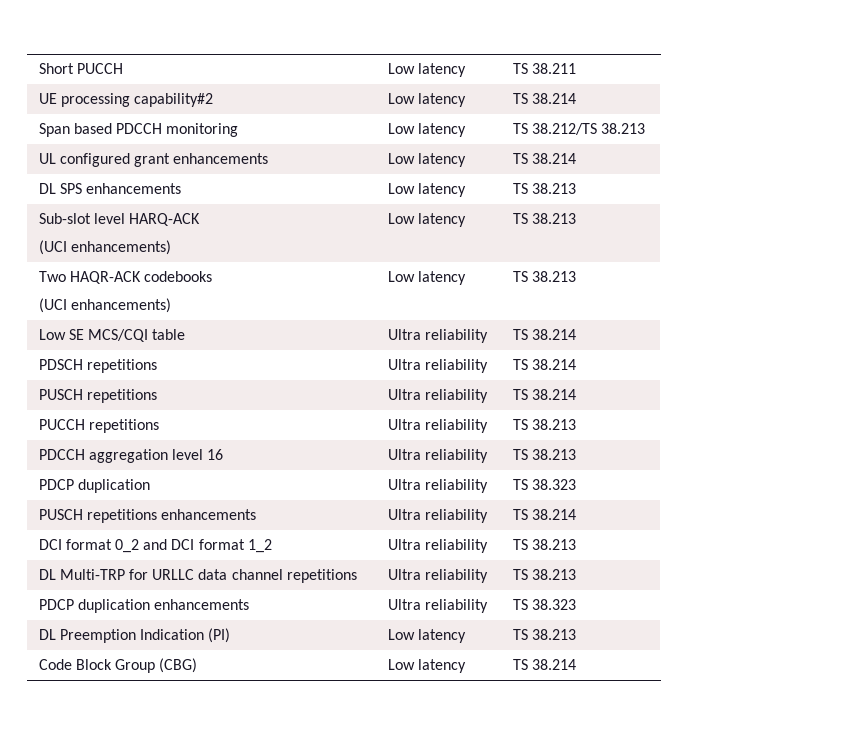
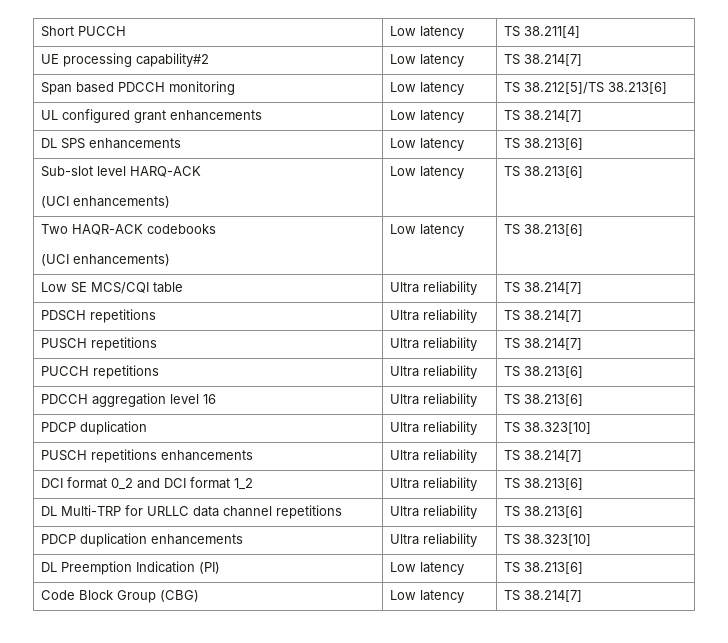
[531,63,576,74] 38.211 -> [524,26,581,38] 38.211[4]
[531,93,576,104] 38.214 -> [524,54,583,66] 38.214[7]
[531,123,646,135] 38.212/TS 38.213 -> [524,82,668,94] 38.212[5]/TS 38.213[6]
[531,153,576,164] 38.214 -> [524,110,583,122] 38.214[7]
[531,183,576,194] 38.213 -> [524,138,584,150] 38.213[6]
[531,213,576,224] 38.213 -> [524,166,584,178] 38.213[6]
[531,271,576,282] 38.213 -> [524,224,584,236] 38.213[6]
[531,329,576,340] 38.214 -> [524,282,583,294] 38.214[7]
[531,359,576,370] 38.214 -> [524,310,583,322] 38.214[7]
[531,389,576,400] 38.214 -> [524,338,583,350] 38.214[7]
[531,419,576,430] 38.213 -> [524,366,584,378] 38.213[6]
[531,449,576,460] 38.213 -> [524,394,584,406] 38.213[6]
[531,479,576,490] 38.323 -> [524,422,592,434] 38.323[10]
[531,509,576,520] 38.214 -> [524,450,583,462] 38.214[7]
[531,539,576,550] 38.213 -> [524,478,584,490] 38.213[6]
[531,569,576,580] 38.213 -> [524,506,584,518] 38.213[6]
[531,599,576,610] 38.323 -> [524,534,592,546] 38.323[10]
[531,629,576,640] 38.213 -> [524,562,584,574] 38.213[6]
[531,659,576,670] 38.214 -> [524,590,583,602] 38.214[7]

